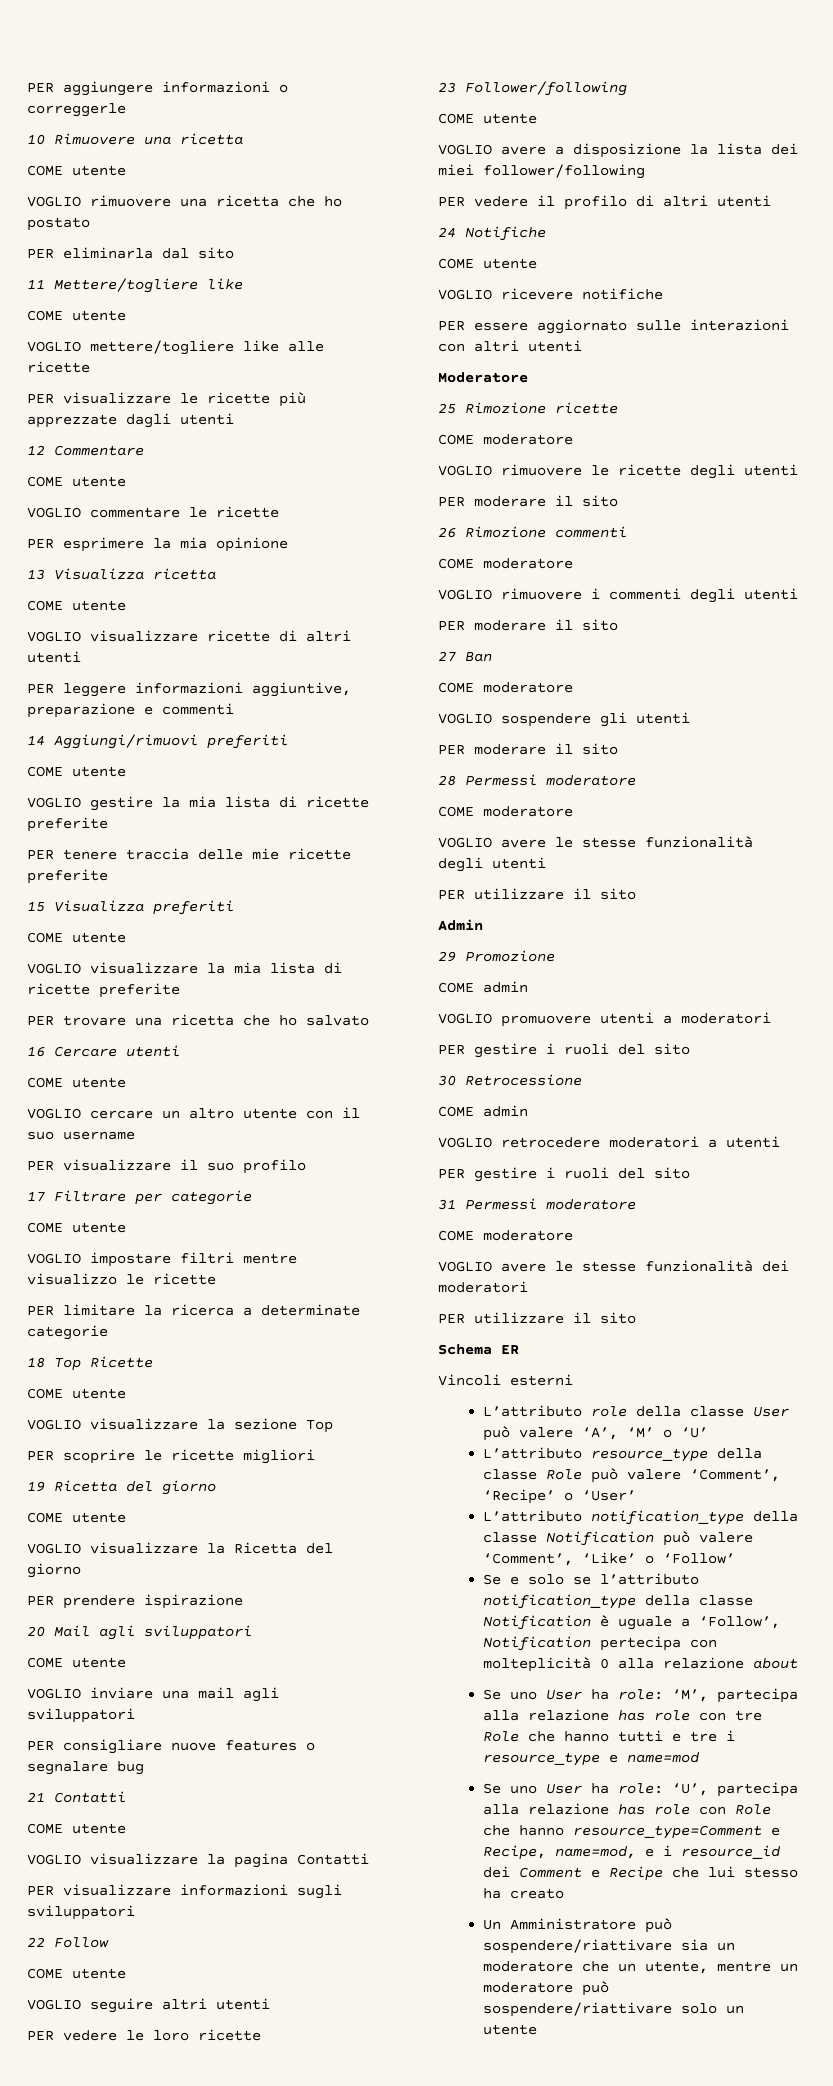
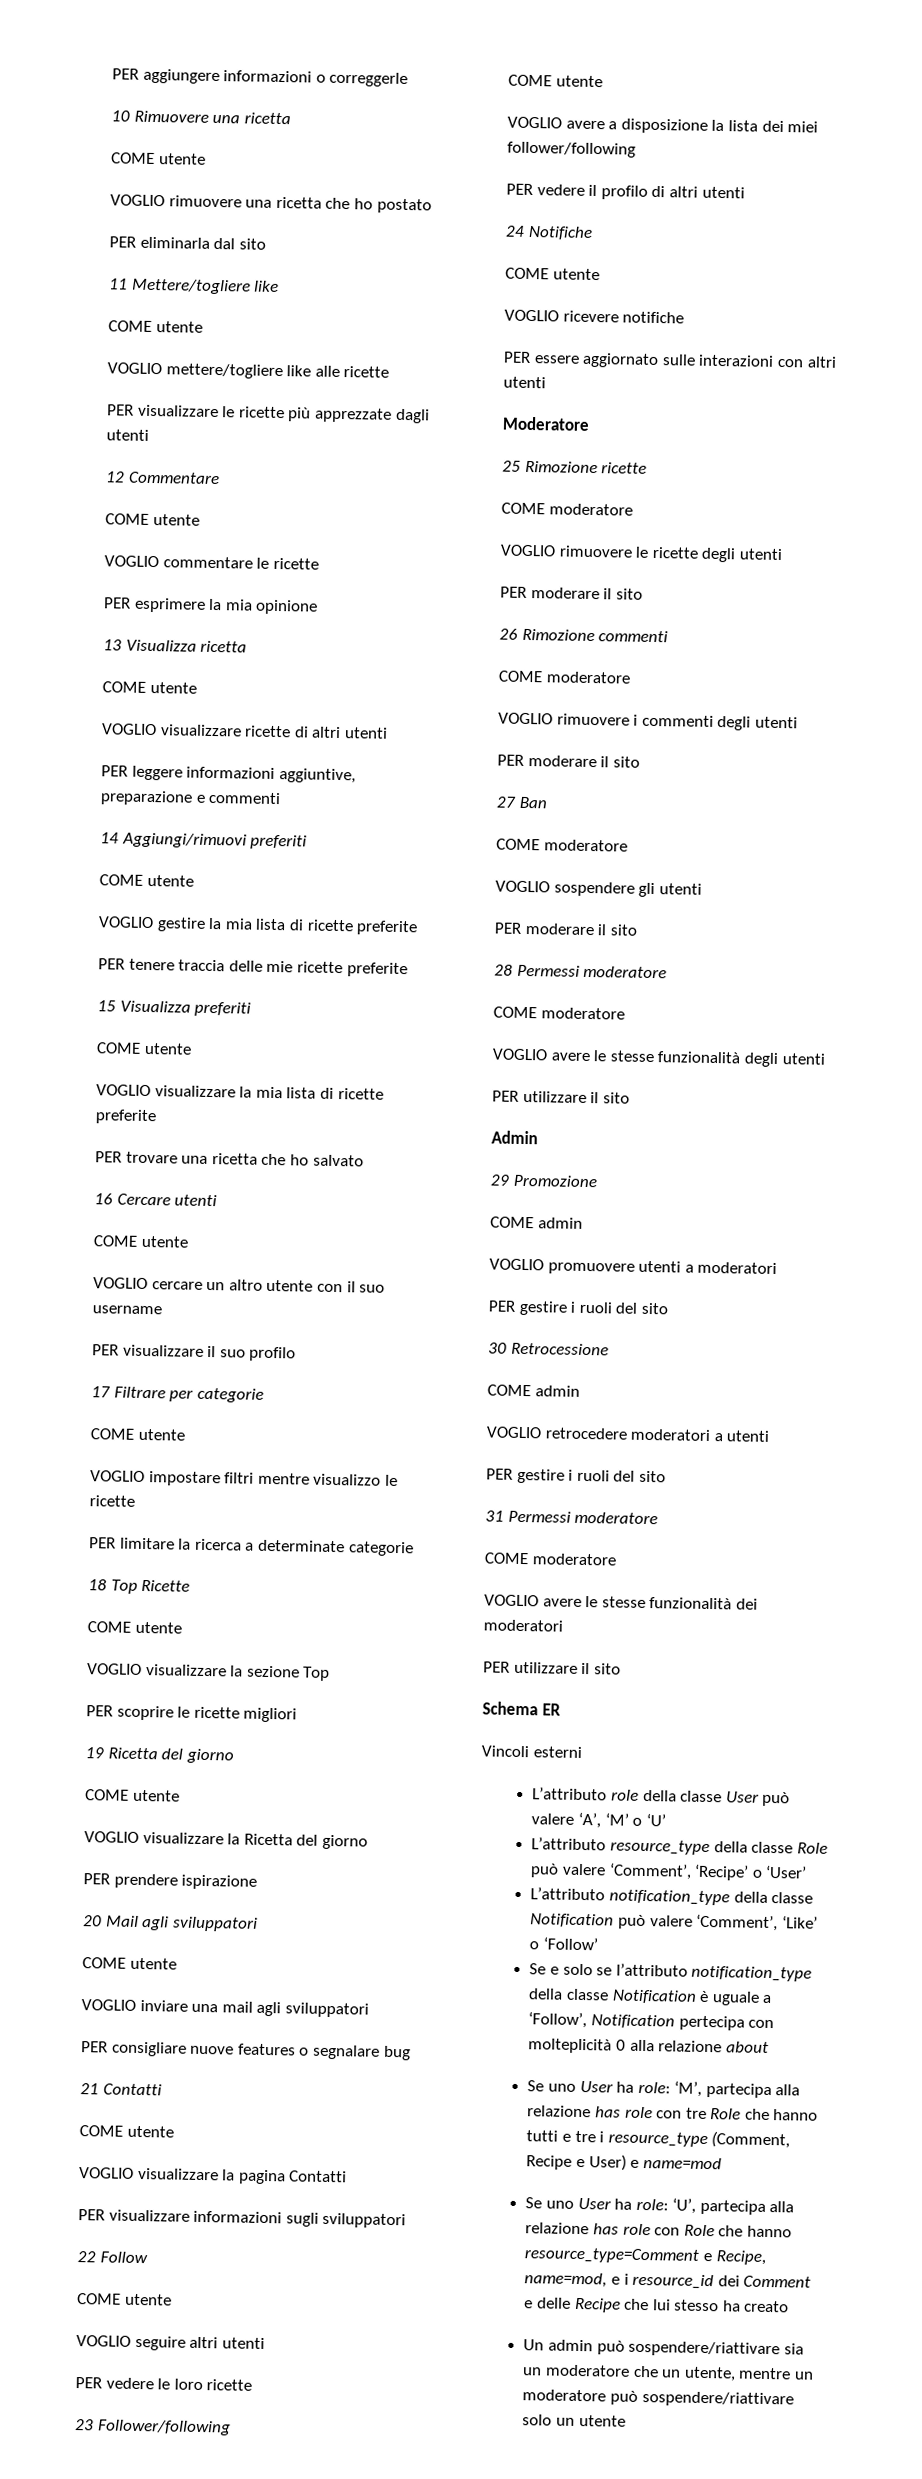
(601, 1759) none -> [711,2131,791,2149] [526,2154,627,2171] (Comment, Recipe e User)
(601, 1873) none -> [536,2297,571,2309] delle
[510,1918,637,1930] Amministratore -> [547,2339,593,2352] admin

